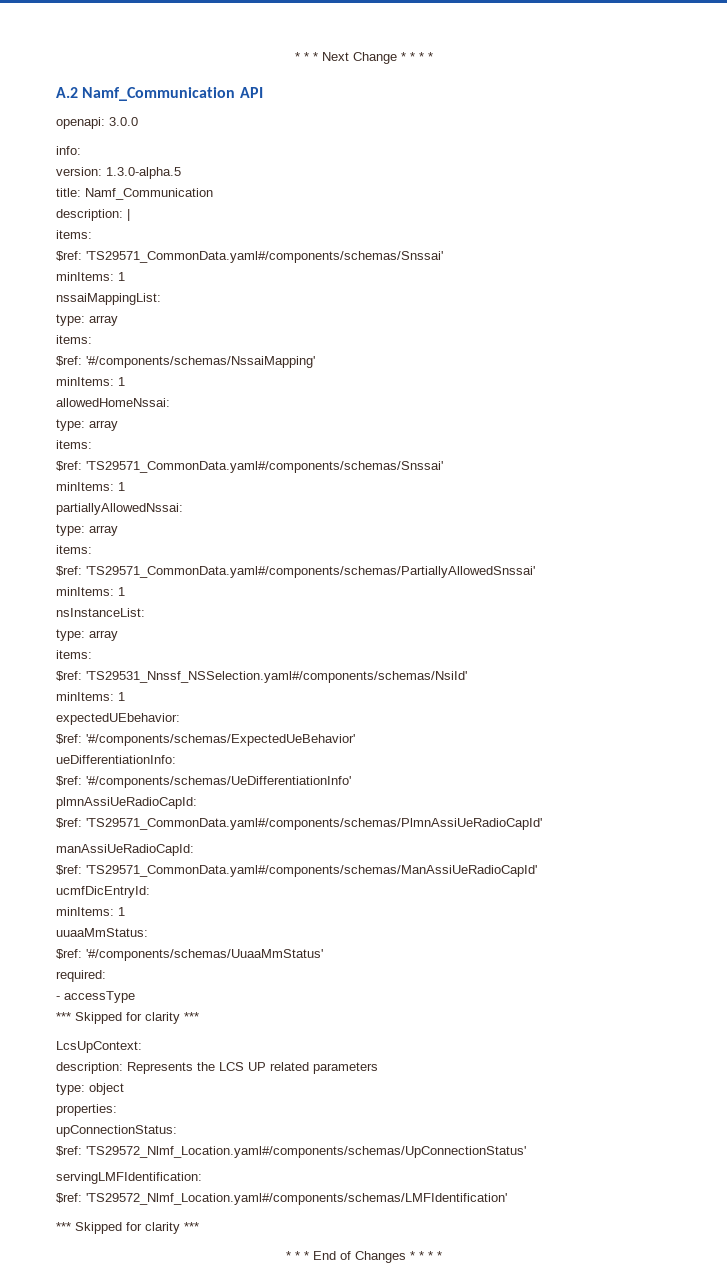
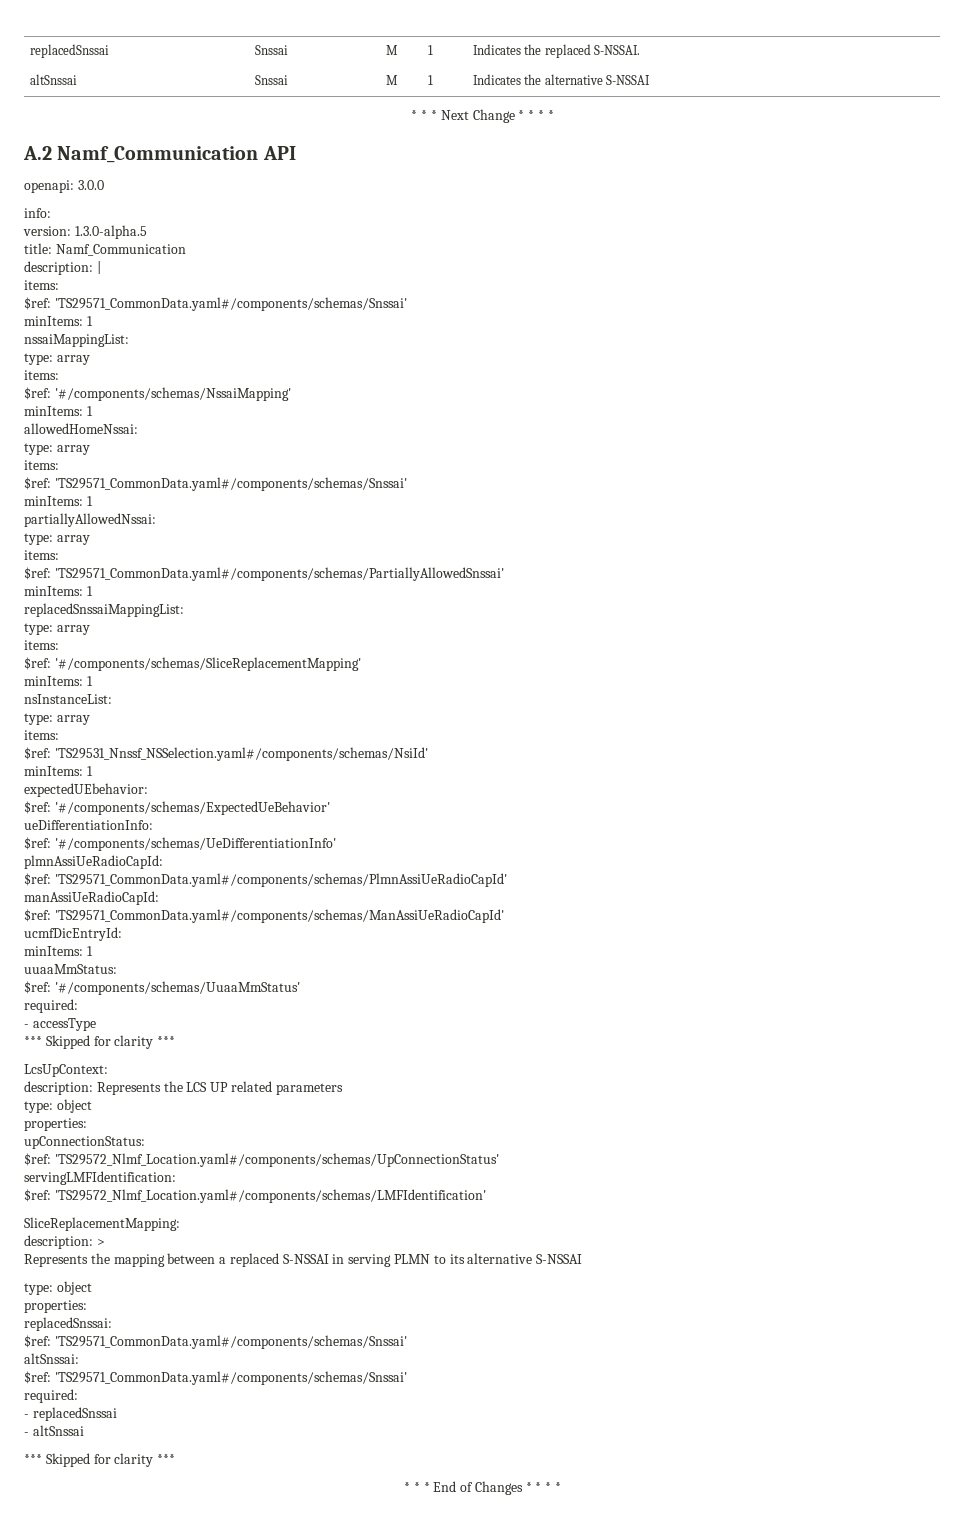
(294, 56) none -> [29,44,109,58] [254,45,288,55] [386,45,398,55] [427,45,433,55] [472,44,640,58] [29,74,77,85] [254,75,288,85] [386,75,398,85] [427,75,433,85] [472,74,650,85] replacedSnssai | Snssai | M | 1 | Indicates the replaced S-NSSAI. // altSnssai | Snssai | M | 1 | Indicates the alternative S-NSSAI //
(125, 591) none -> [24,603,184,617] [24,623,90,635] [24,640,59,650] [24,657,361,671] [24,676,93,686] // replacedSnssaiMappingList: // type: array // items: // $ref: '#/components/schemas/SliceReplacementMapping' // minItems: 1
(507, 1199) none -> [24,1217,180,1231] [24,1235,105,1249] [24,1253,583,1267] [24,1281,92,1295] [24,1300,87,1313] [24,1317,112,1331] [24,1335,407,1349] [24,1353,79,1364] [24,1371,407,1385] [24,1389,78,1403] [24,1407,117,1421] [24,1425,84,1436] // SliceReplacementMapping: // description: > // Represents the mapping between a replaced S-NSSAI in serving PLMN to its alternative S-NSSAI // type: object // properties: // replacedSnssai: // $ref: 'TS29571_CommonData.yaml#/components/schemas/Snssai' // altSnssai: // $ref: 'TS29571_CommonData.yaml#/components/schemas/Snssai' // required: // - replacedSnssai // - altSnssai

